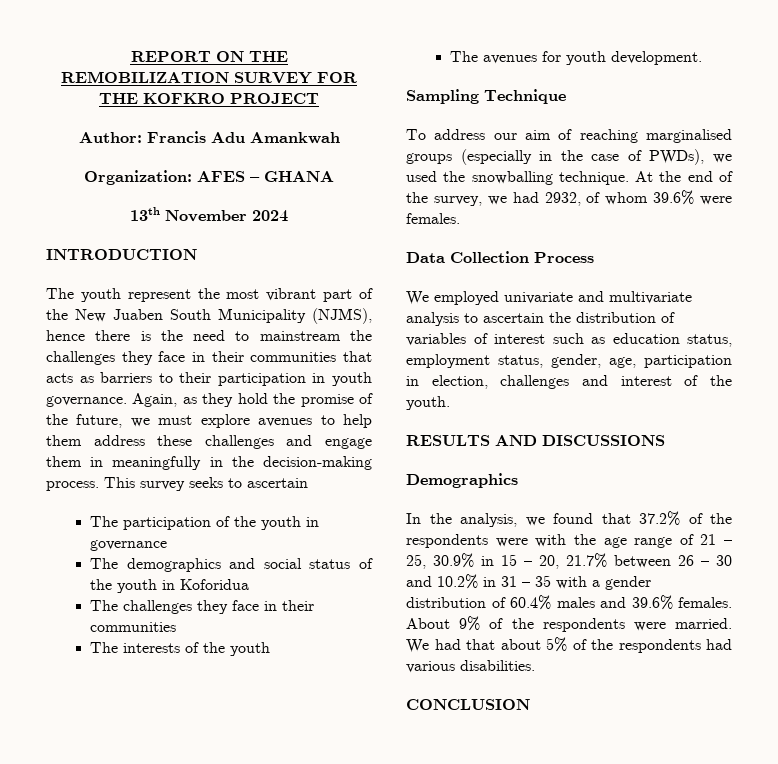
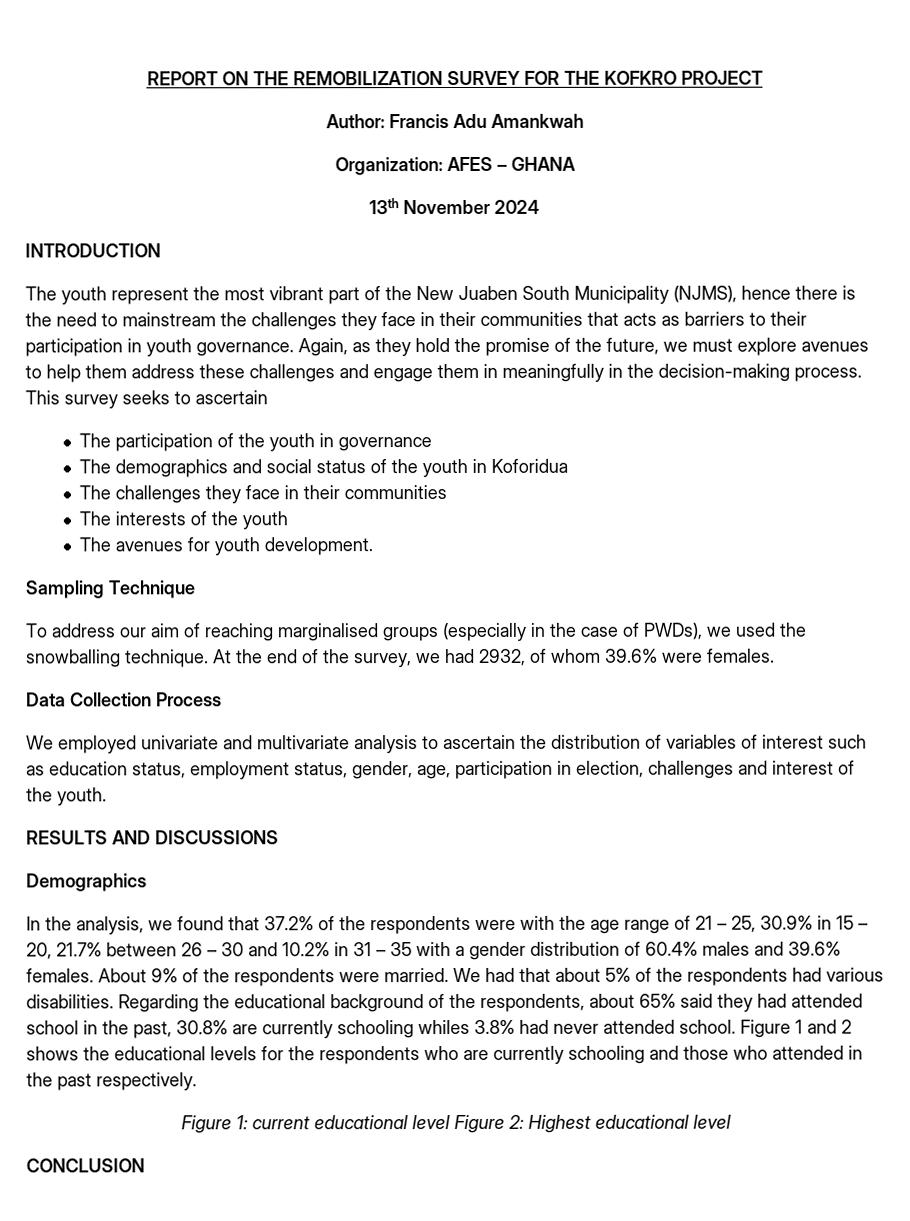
(535, 665) none -> [118,993,863,1013] [26,1019,852,1039] [26,1045,863,1065] [26,1072,197,1091] [180,1114,731,1134] Regarding the educational background of the respondents, about 65% said they had attended school in the past, 30.8% are currently schooling whiles 3.8% had never attended school. Figure 1 and 2 shows the educational levels for the respondents who are currently schooling and those who attended in the past respectively. // Figure 1: current educational level Figure 2: Highest educational level

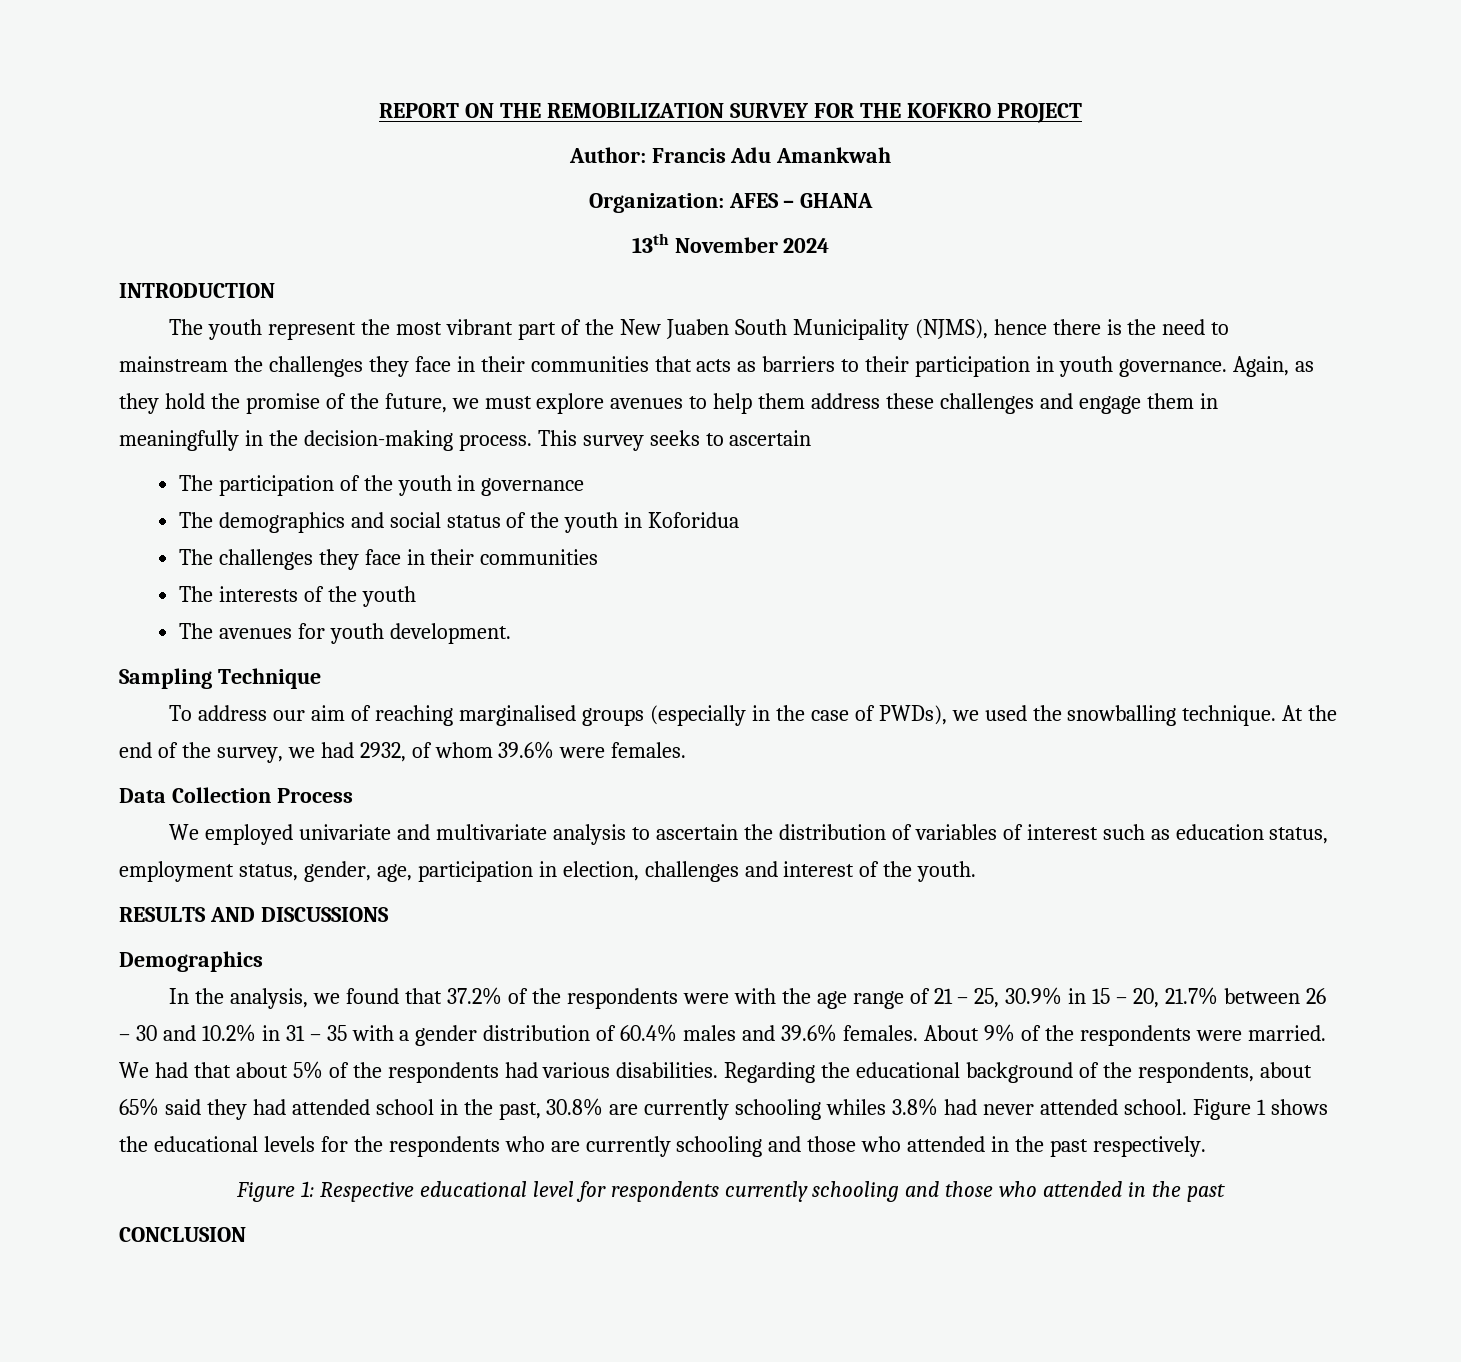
[807,1019,852,1034] and 2 -> (1266, 1107) none
[251,1114,731,1134] current educational level Figure 2: Highest educational level -> [319,1181,1226,1202] Respective educational level for respondents currently schooling and those who attended in the past

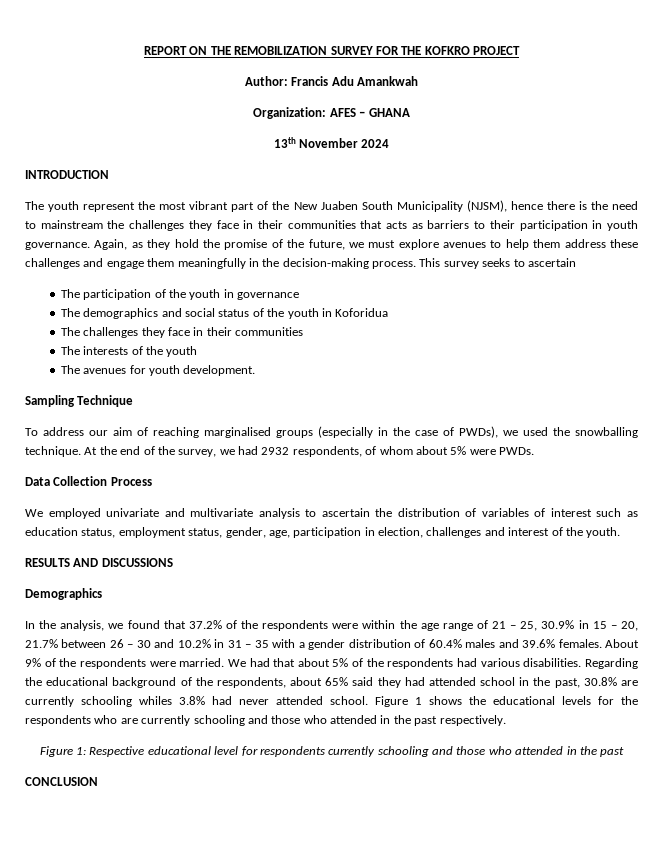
[914,319,988,339] (NJMS), -> [466,200,507,212] (NJSM),
[1199,393,1218,409] in -> (175, 262) none
[359,741,687,762] 2932, of whom 39.6% were females. -> [261,446,534,457] 2932 respondents, of whom about 5% were PWDs.
[733,988,776,1004] with -> [362,620,396,629] within

